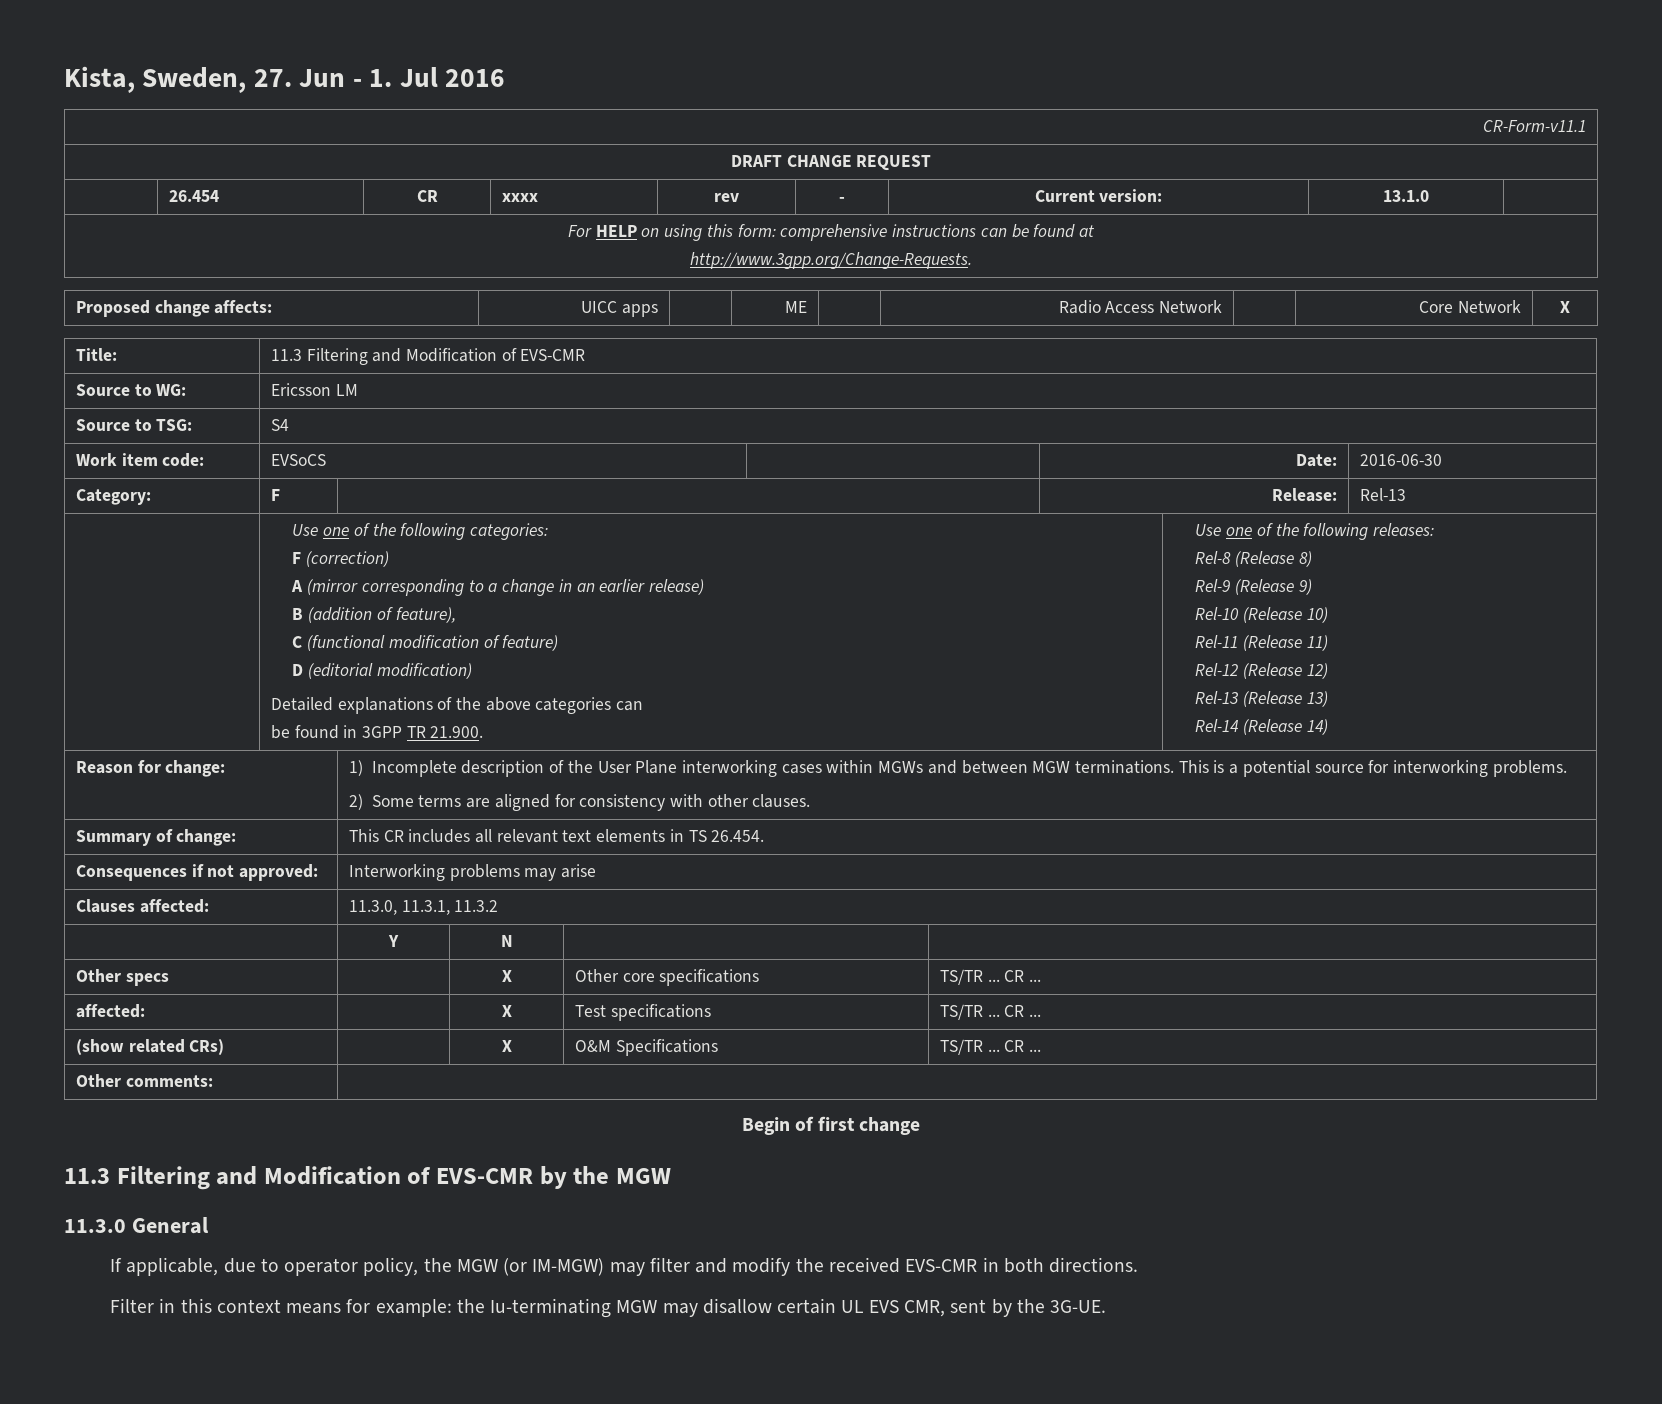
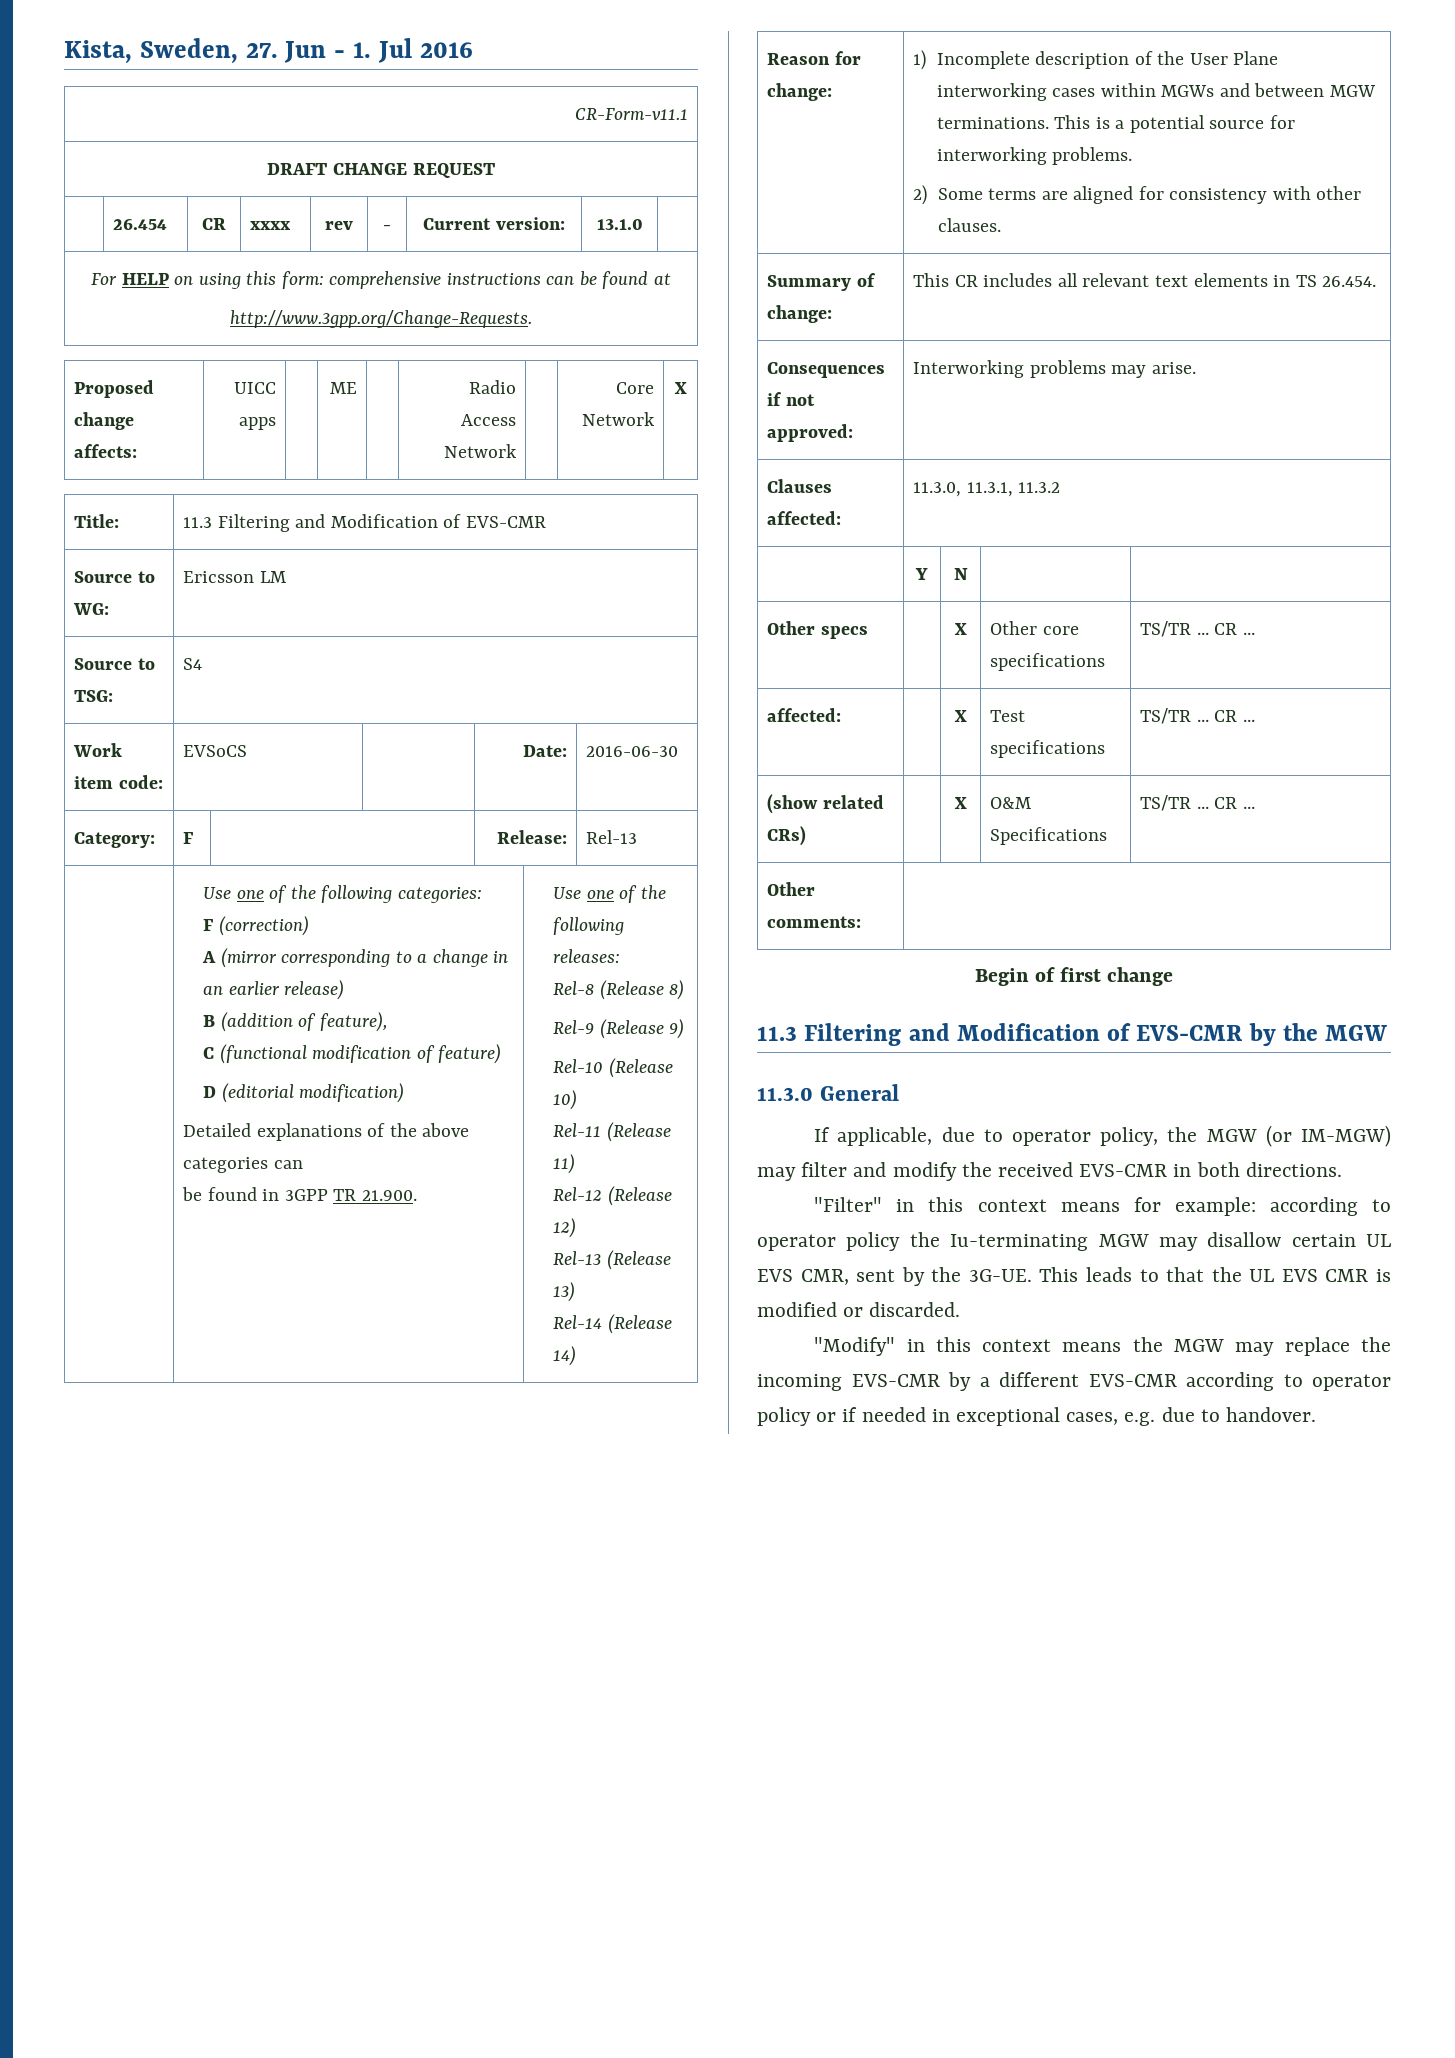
[561,864,597,878] arise -> [1151,362,1196,374] arise.
[110,1298,155,1313] Filter -> [814,1197,883,1212] "Filter"
(452, 1308) none -> [1269,1197,1391,1216] [757,1232,901,1251] according to operator policy
(1107, 1306) none -> [1039,1267,1391,1282] [757,1302,961,1317] [814,1337,1391,1356] [757,1372,1391,1391] [757,1407,1317,1426] This leads to that the UL EVS CMR is modified or discarded. // "Modify" in this context means the MGW may replace the incoming EVS-CMR by a different EVS-CMR according to operator policy or if needed in exceptional cases, e.g. due to handover.

